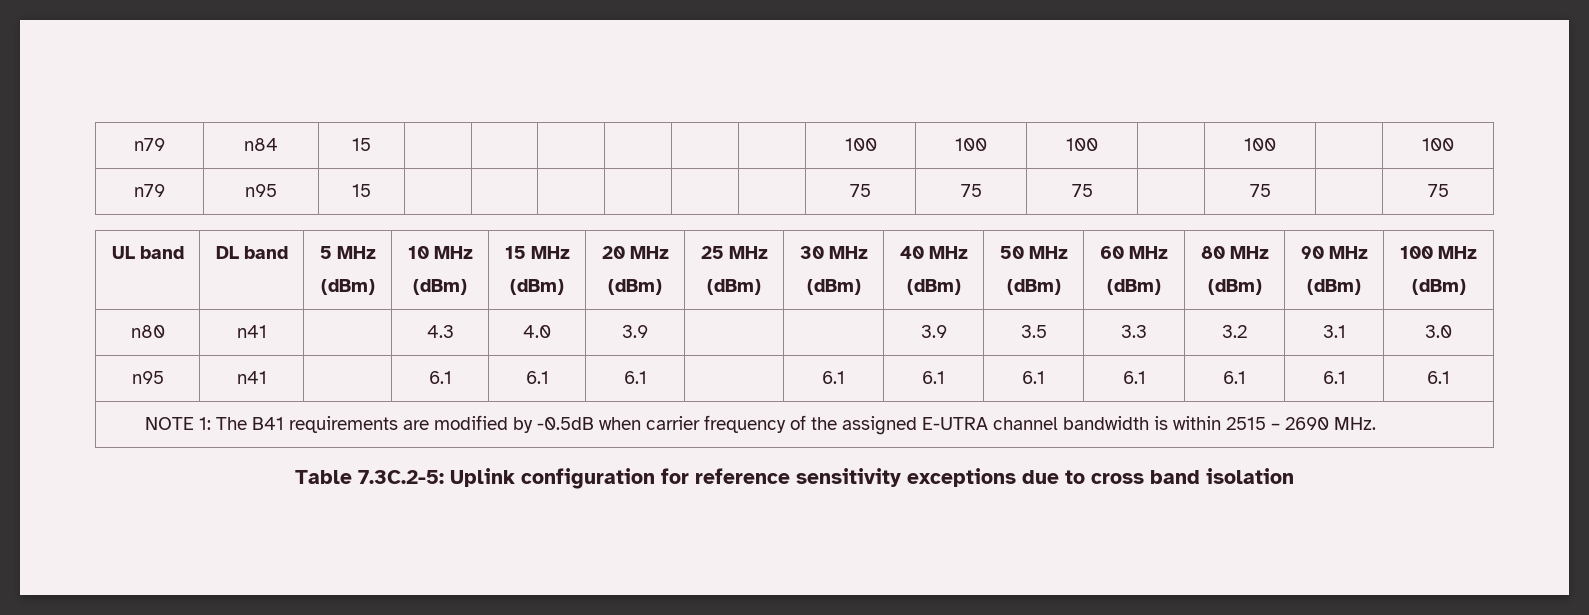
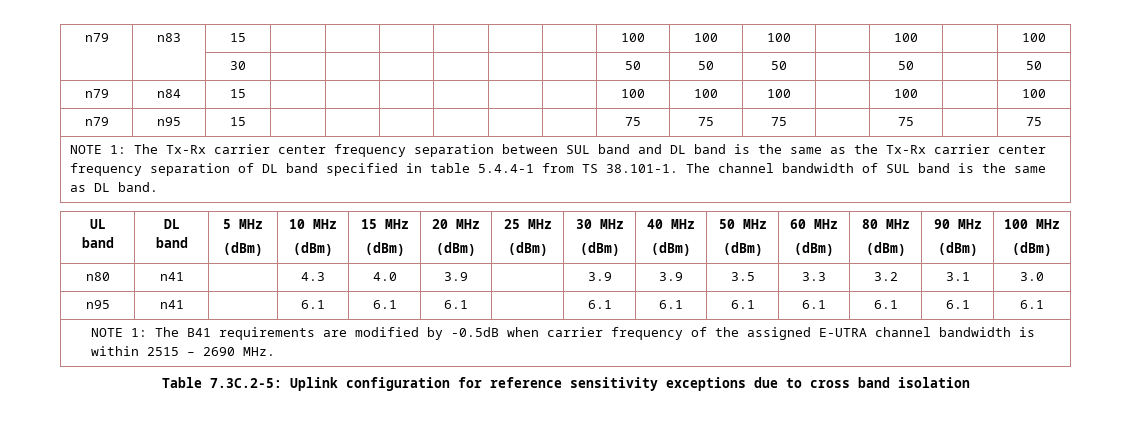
[134,138,165,151] n79 -> [84,33,109,42] [157,33,181,42] [230,33,246,42] [621,33,645,42] [694,33,718,42] [767,33,791,42] [894,33,918,42] [1022,33,1046,42] [230,61,246,70] [625,61,641,70] [698,61,714,70] [771,61,787,70] [898,61,914,70] [1026,61,1042,70] [84,89,109,98] n79 | n83 | 15 | | | | | | | 100 | 100 | 100 | | 100 | | 100 // | | 30 | | | | | | | 50 | 50 | 50 | | 50 | | 50 // n79
(1449, 190) none -> [69,144,1046,157] [69,163,1046,176] [69,182,158,192] // NOTE 1: The Tx-Rx carrier center frequency separation between SUL band and DL band is the same as the Tx-Rx carrier center frequency separation of DL band specified in table 5.4.4-1 from TS 38.101-1. The channel bandwidth of SUL band is the same as DL band.
(648, 331) none -> [587,272,612,281] 3.9

